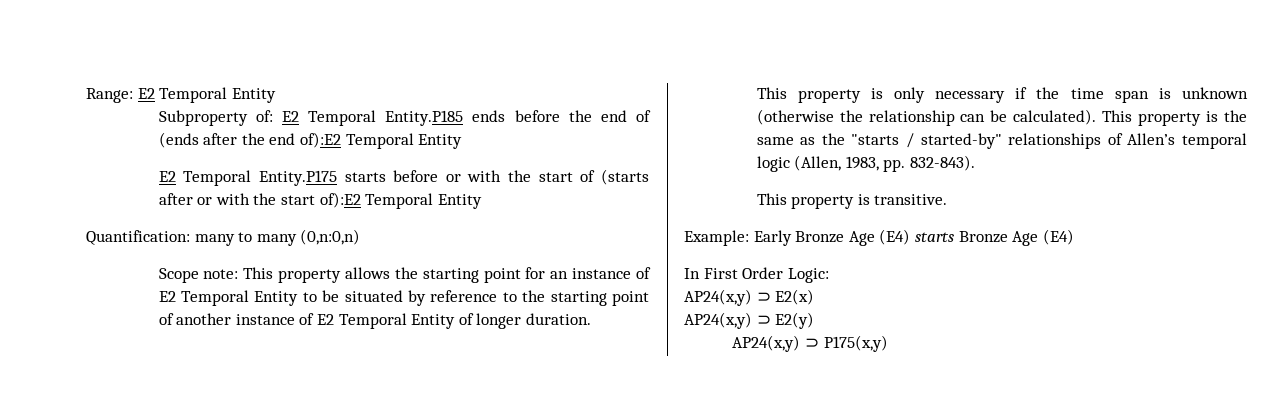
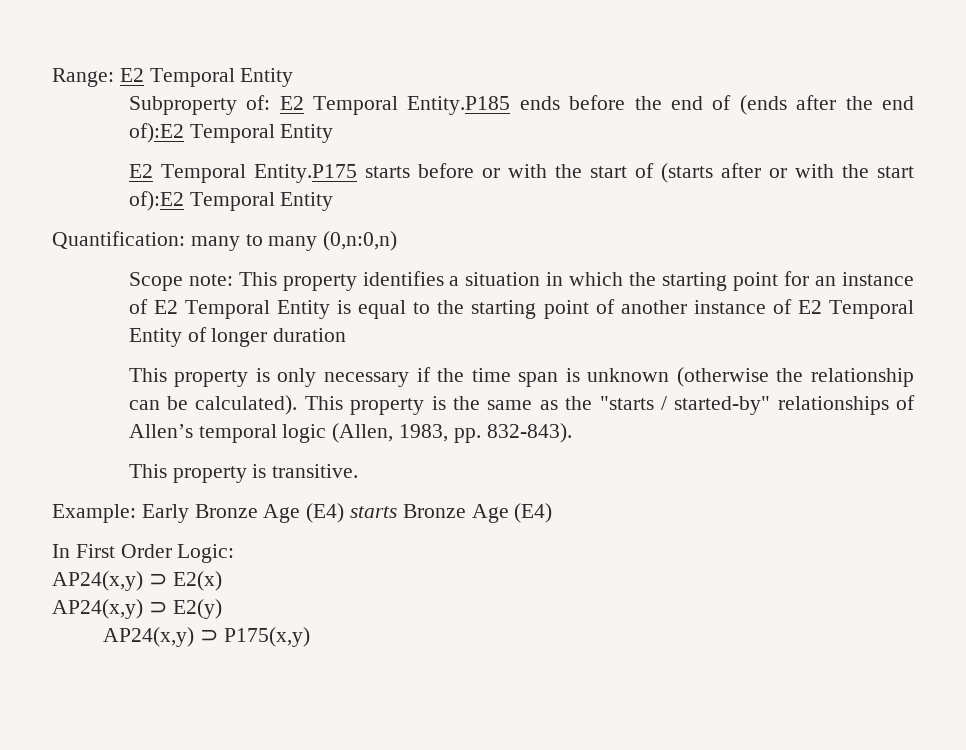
[345,267,391,279] allows -> [362,271,624,286] identifies a situation in which
[302,290,498,306] to be situated by reference -> [337,300,407,319] is equal
[525,313,591,325] duration. -> [273,328,347,342] duration

